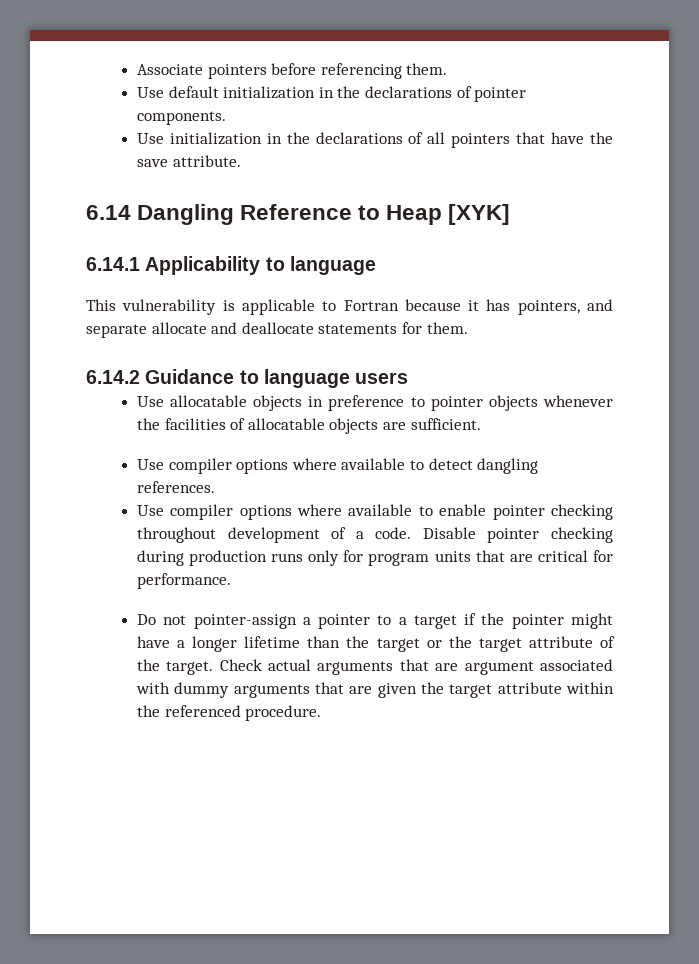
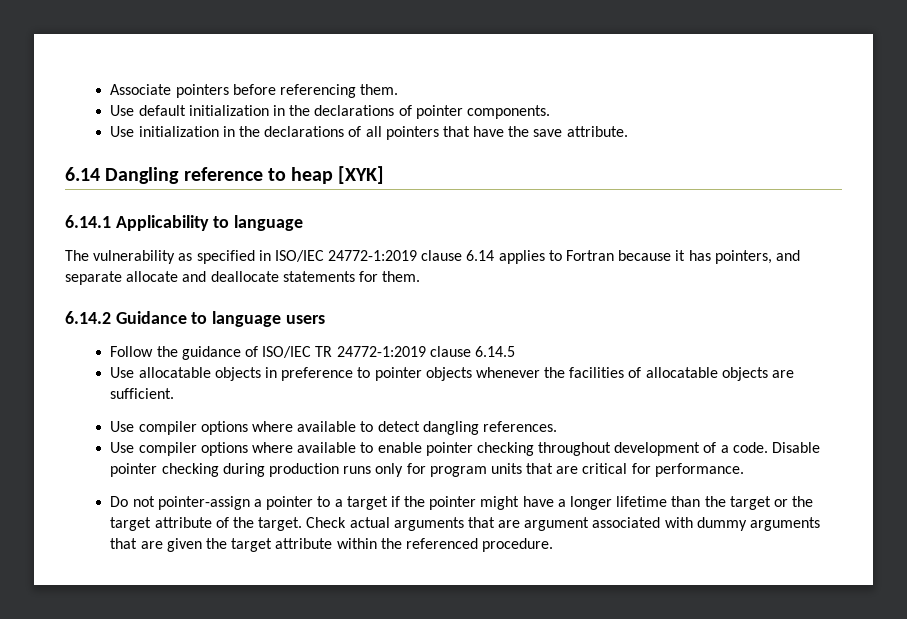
[240,204,443,225] Reference to Heap -> [183,167,334,184] reference to heap
[86,299,315,315] This vulnerability is applicable -> [65,250,545,264] The vulnerability as specified in ISO/IEC 24772-1:2019 clause 6.14 applies
(409, 378) none -> [110,346,515,360] // Follow the guidance of ISO/IEC TR 24772-1:2019 clause 6.14.5

